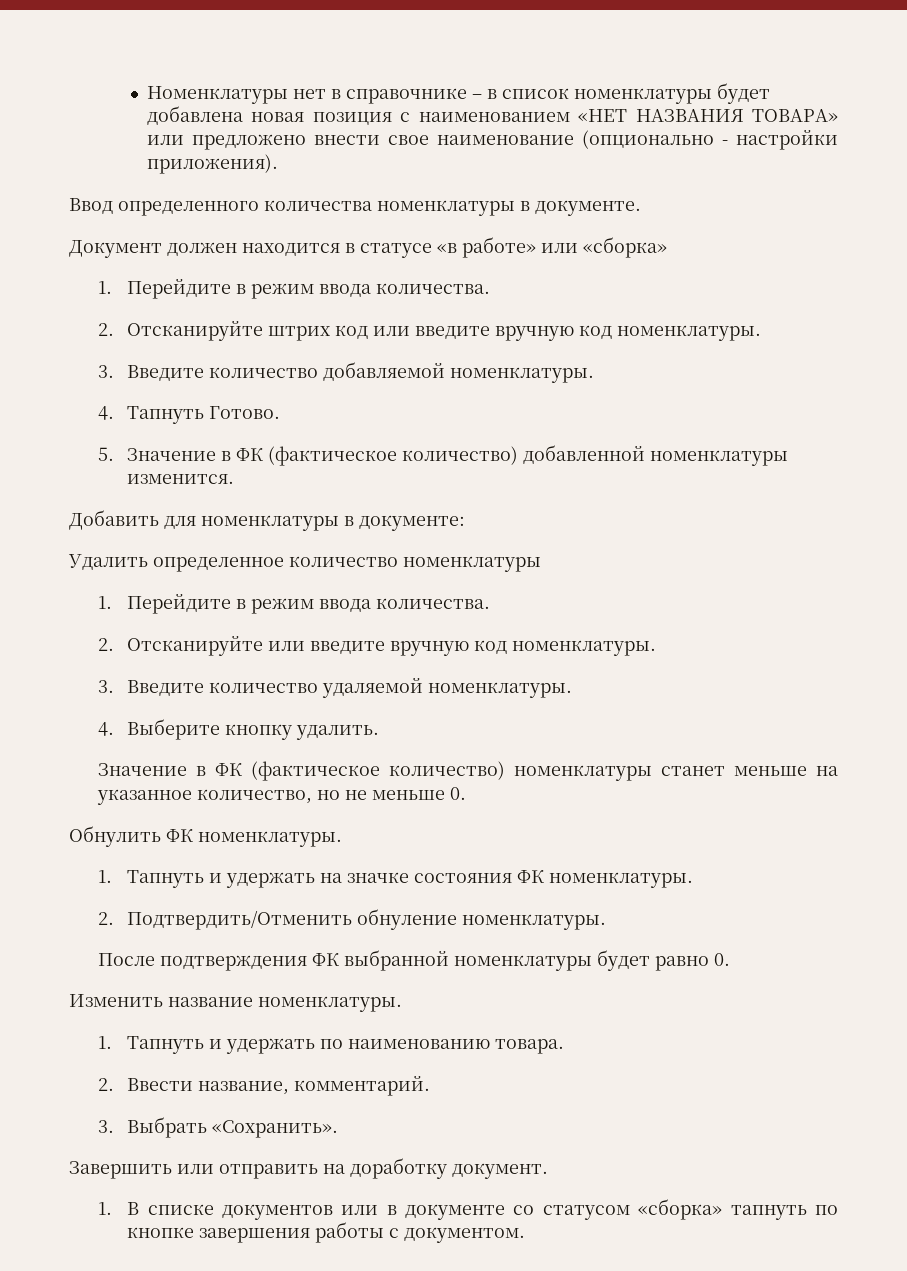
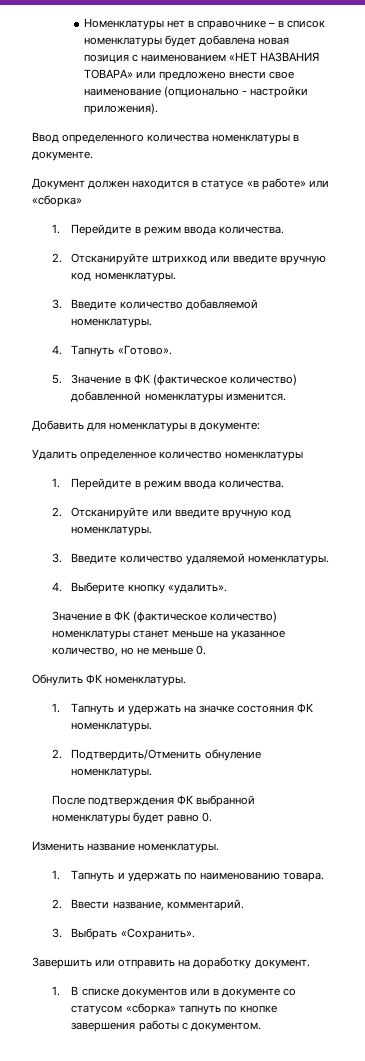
[268,325,369,341] штрих код -> [151,255,207,265] штрихкод
[209,406,281,419] Готово. -> [117,345,172,355] «Готово».
[296,725,380,740] удалить. -> [167,584,227,594] «удалить».

